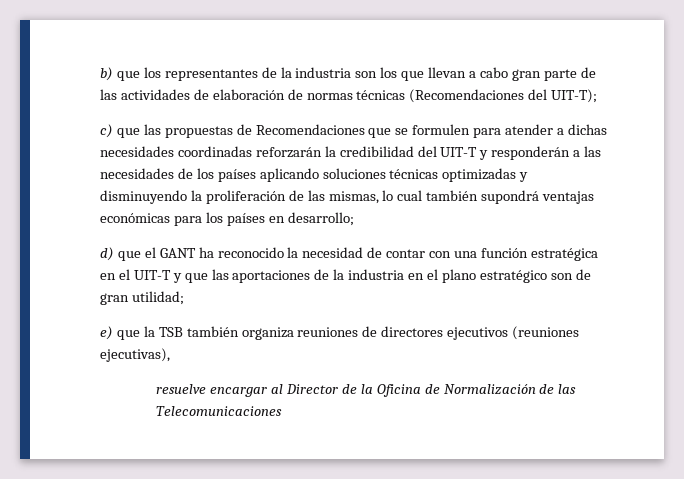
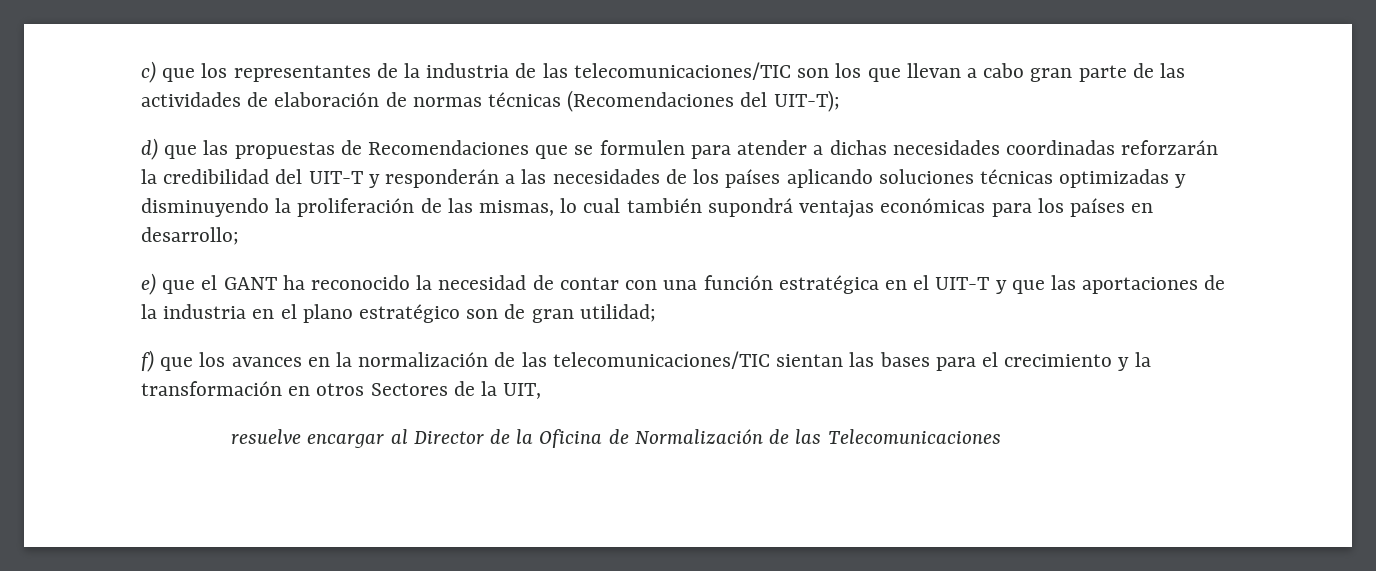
[100,67,113,81] b) -> [141,61,156,83] c)
(352, 72) none -> [515,62,791,80] de las telecomunicaciones/TIC
[100,124,113,138] c) -> [141,138,158,160] d)
[100,247,114,261] d) -> [141,273,156,295] e)
[100,326,580,340] [100,348,170,362] e) que la TSB también organiza reuniones de directores ejecutivos (reuniones ejecutivas), -> [141,350,1151,372] [141,381,542,399] f) que los avances en la normalización de las telecomunicaciones/TIC sientan las bases para el crecimiento y la transformación en otros Sectores de la UIT,

